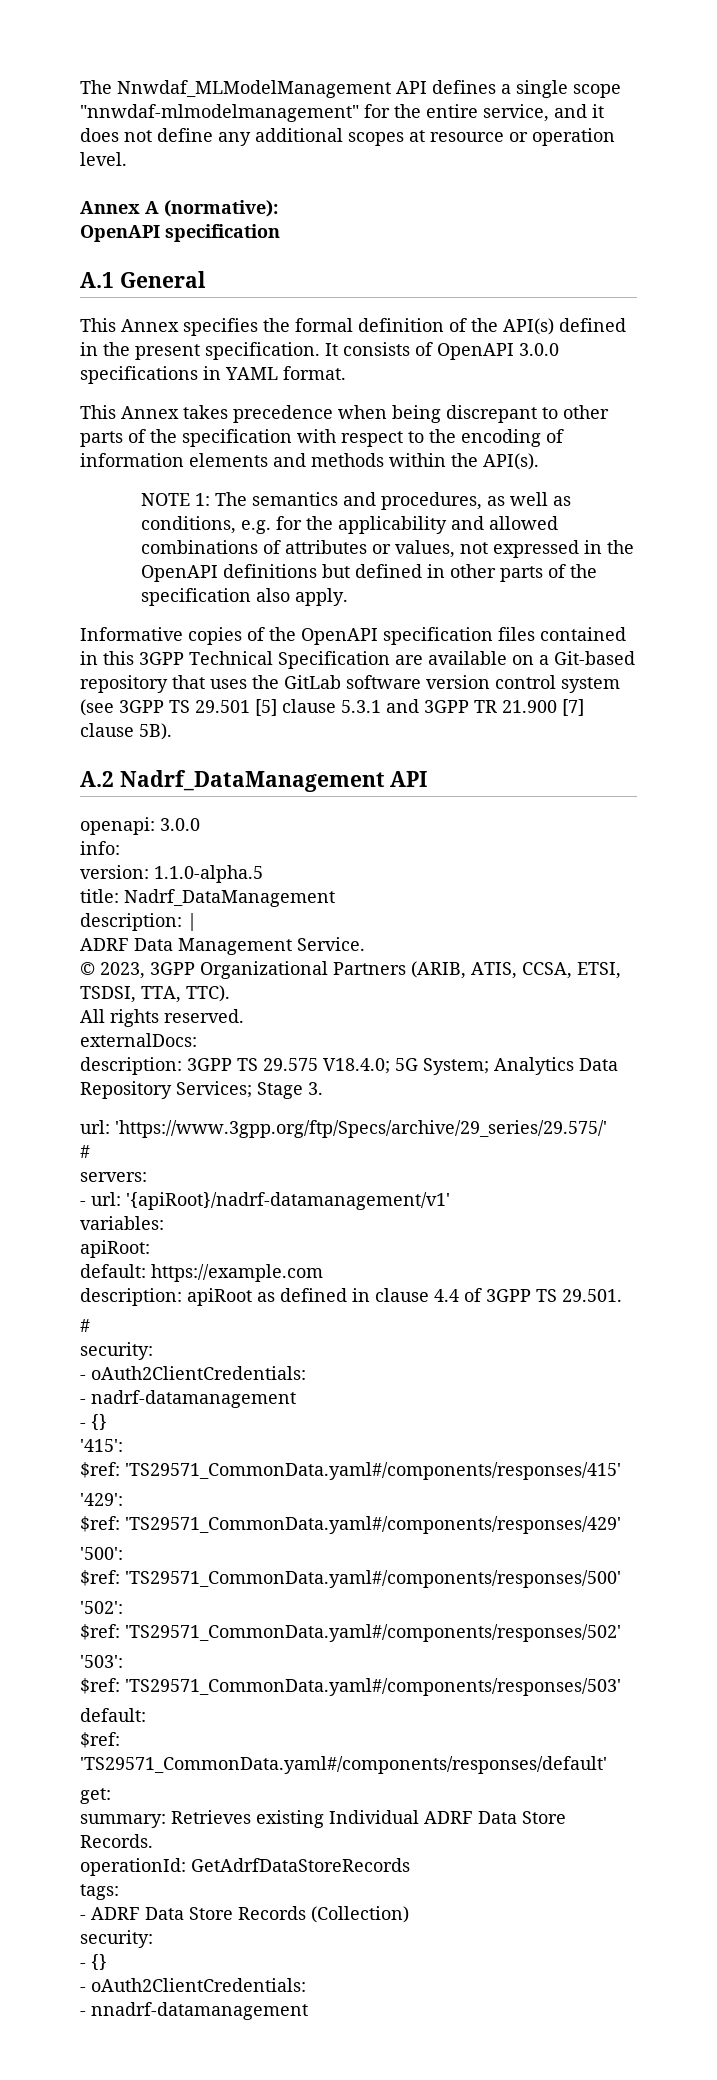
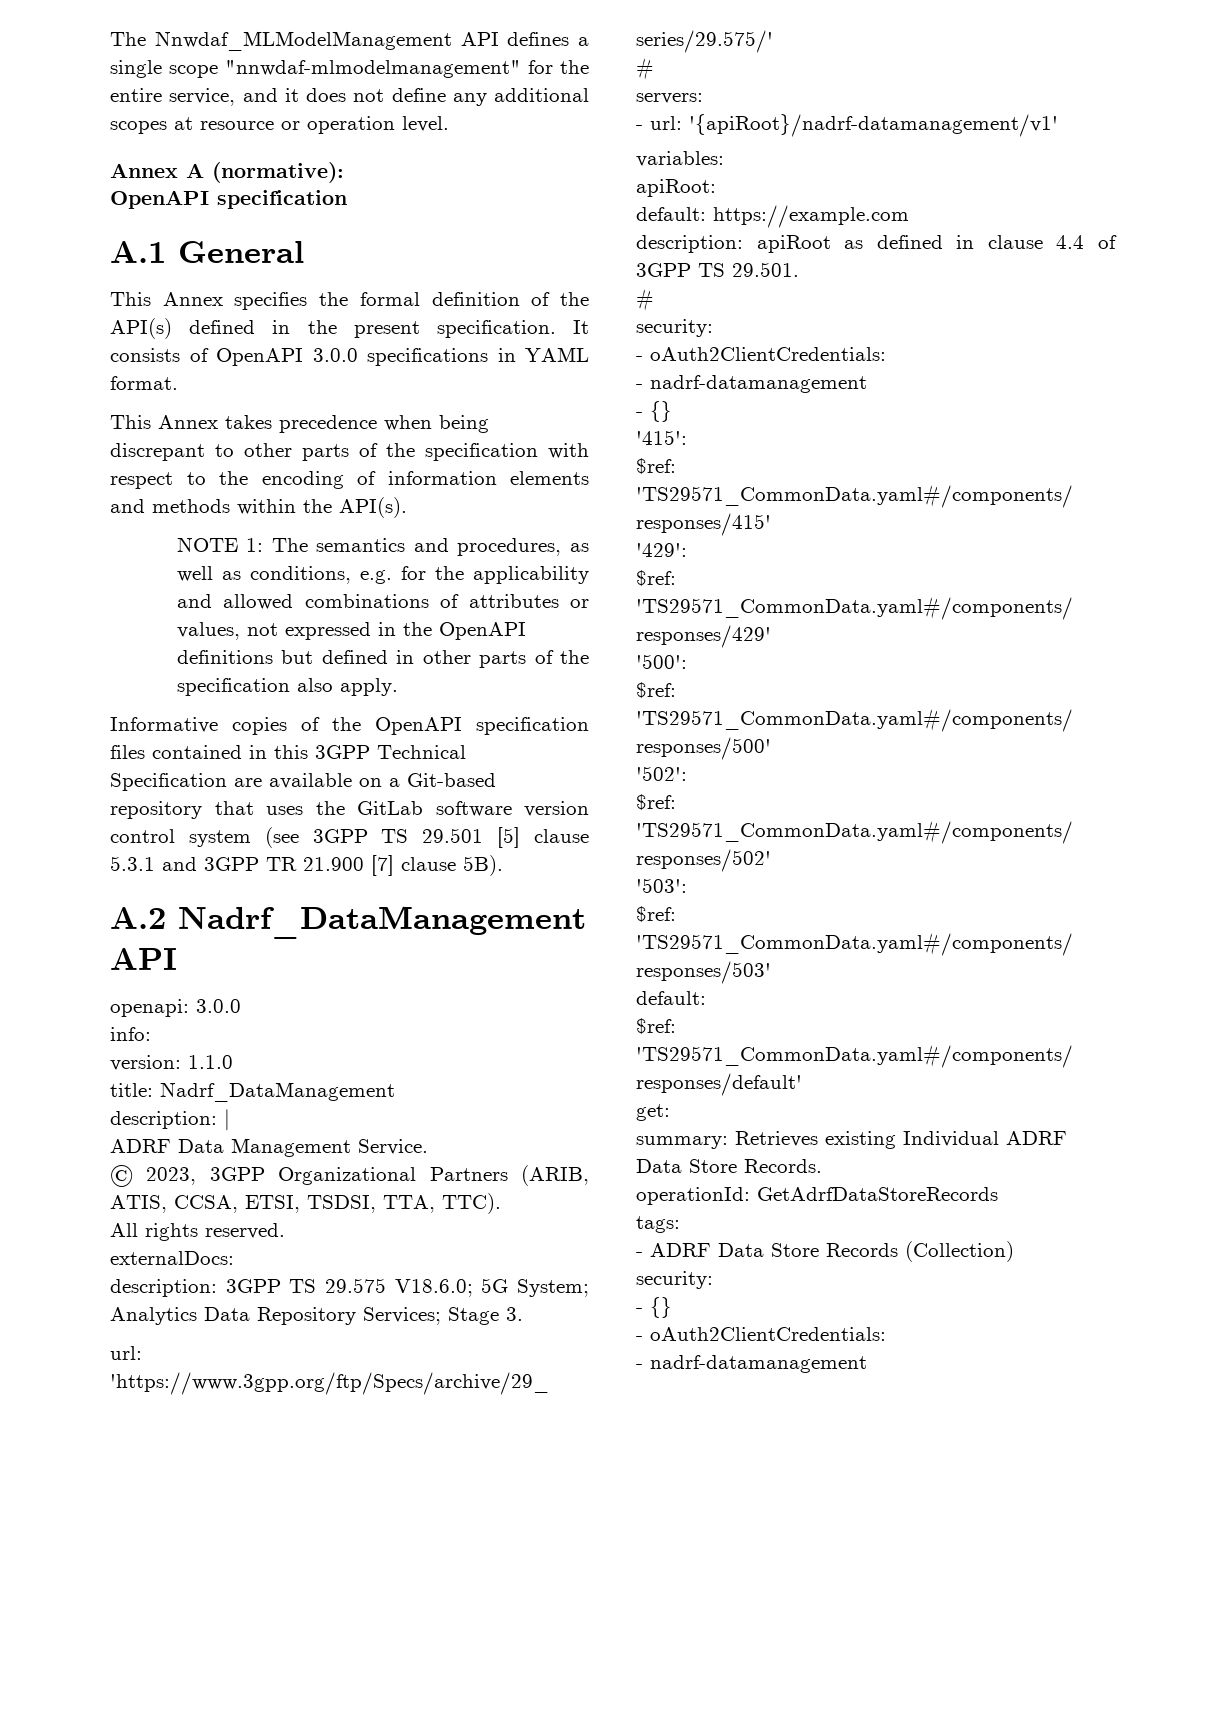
[154,865,263,883] 1.1.0-alpha.5 -> [188,1055,233,1069] 1.1.0
[323,1058,390,1074] V18.4.0; -> [394,1279,473,1297] V18.6.0;
[91,2002,308,2020] nnadrf-datamanagement -> [650,1355,867,1373] nadrf-datamanagement

